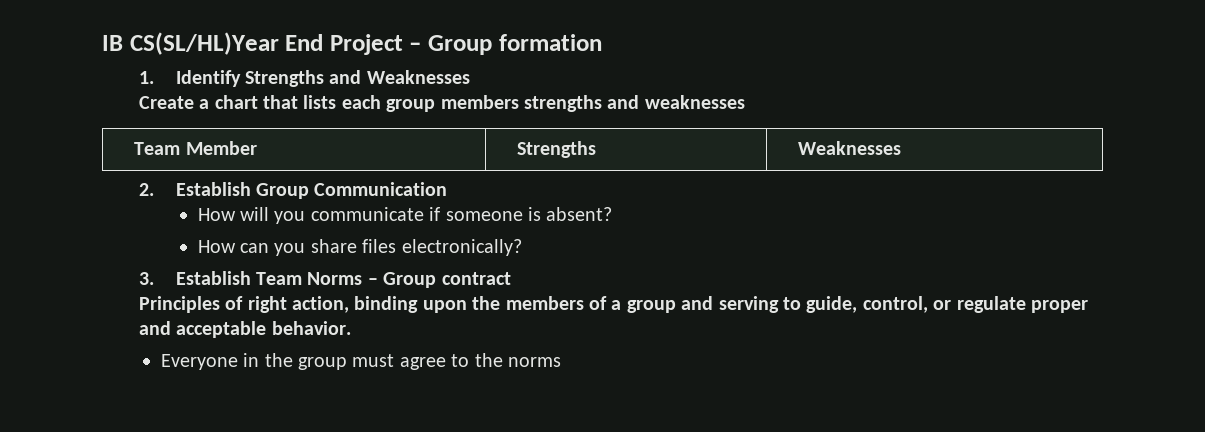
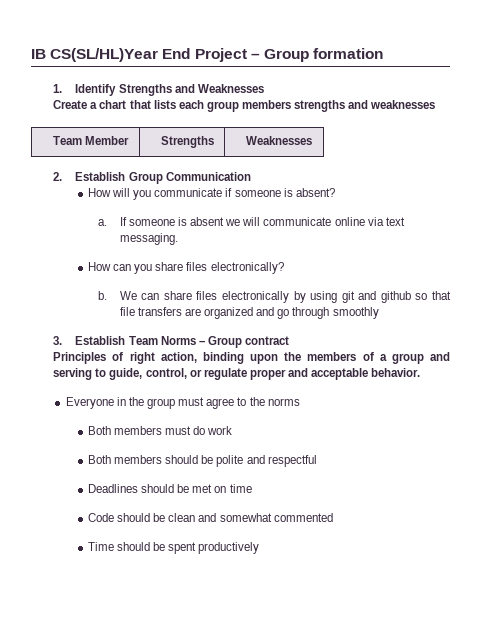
(613, 214) none -> [97,217,405,226] [119,233,178,245] // a. If someone is absent we will communicate online via text messaging.
(522, 247) none -> [97,291,451,303] [119,307,379,319] // b. We can share files electronically by using git and github so that file transfers are organized and go through smoothly
(562, 362) none -> [88,426,233,435] [88,455,317,467] [88,484,252,493] [88,513,333,522] [88,542,260,554] // Both members must do work // Both members should be polite and respectful // Deadlines should be met on time // Code should be clean and somewhat commented // Time should be spent productively

